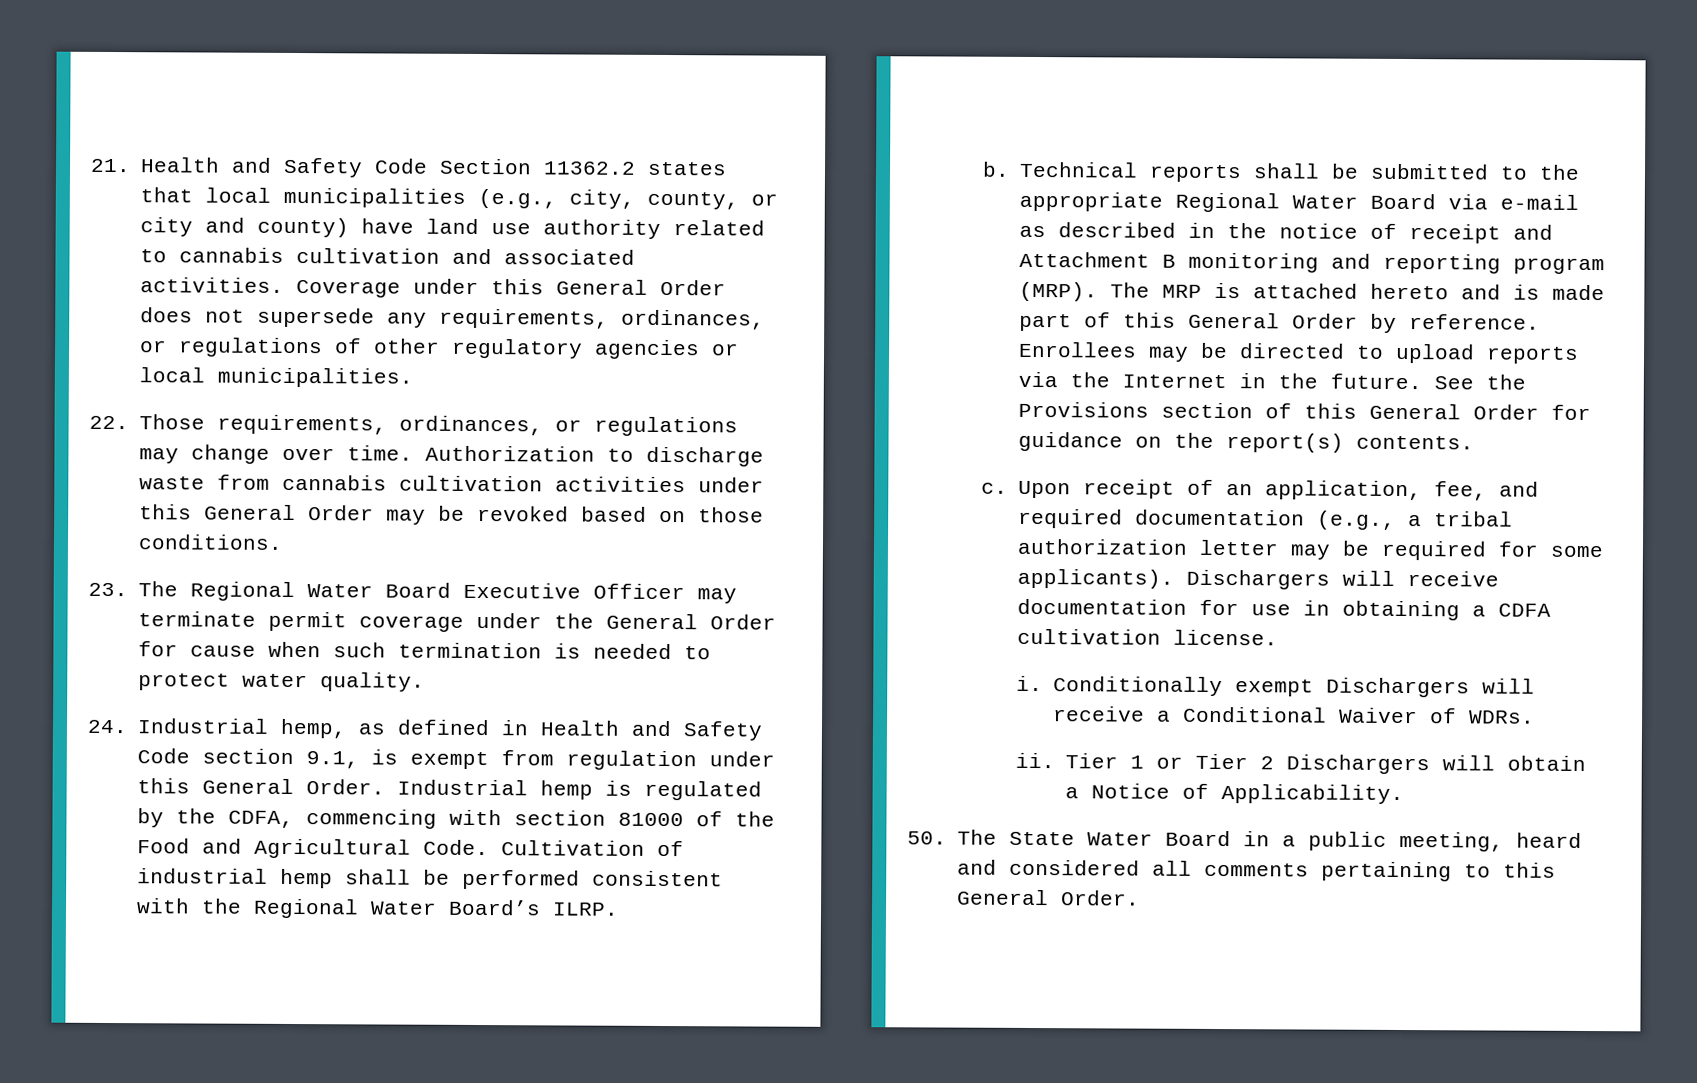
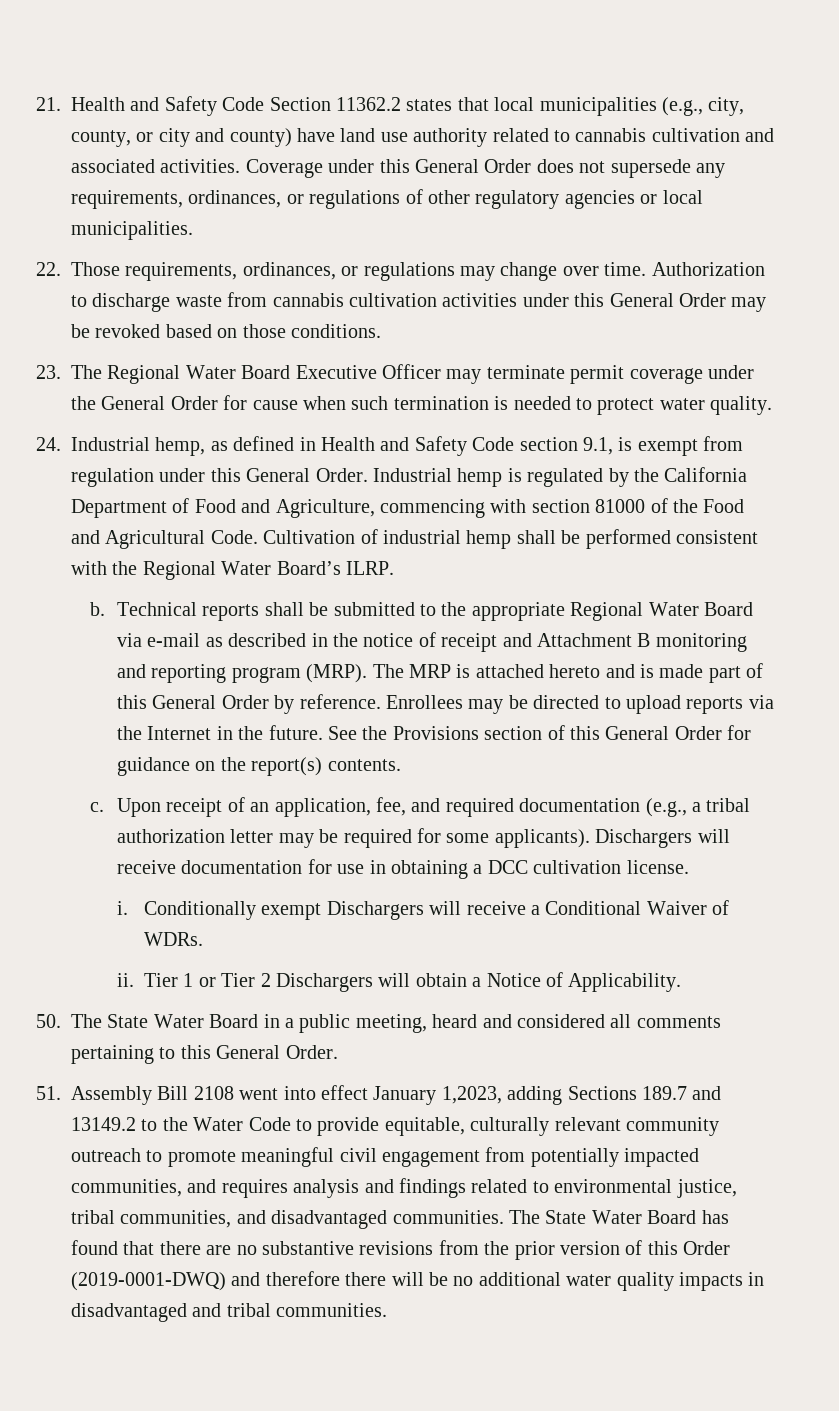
[227,810,294,829] CDFA, -> [664,467,748,482] [71,498,375,518] California Department of Food and Agriculture,
[1497,603,1551,617] CDFA -> [487,860,528,874] DCC
(1140, 898) none -> [36,1085,722,1105] [71,1117,719,1136] [71,1147,700,1167] [71,1178,737,1198] [71,1210,729,1229] [71,1240,731,1260] [71,1271,765,1291] [71,1303,388,1322] // 51. Assembly Bill 2108 went into effect January 1,2023, adding Sections 189.7 and 13149.2 to the Water Code to provide equitable, culturally relevant community outreach to promote meaningful civil engagement from potentially impacted communities, and requires analysis and findings related to environmental justice, tribal communities, and disadvantaged communities. The State Water Board has found that there are no substantive revisions from the prior version of this Order (2019-0001-DWQ) and therefore there will be no additional water quality impacts in disadvantaged and tribal communities.

